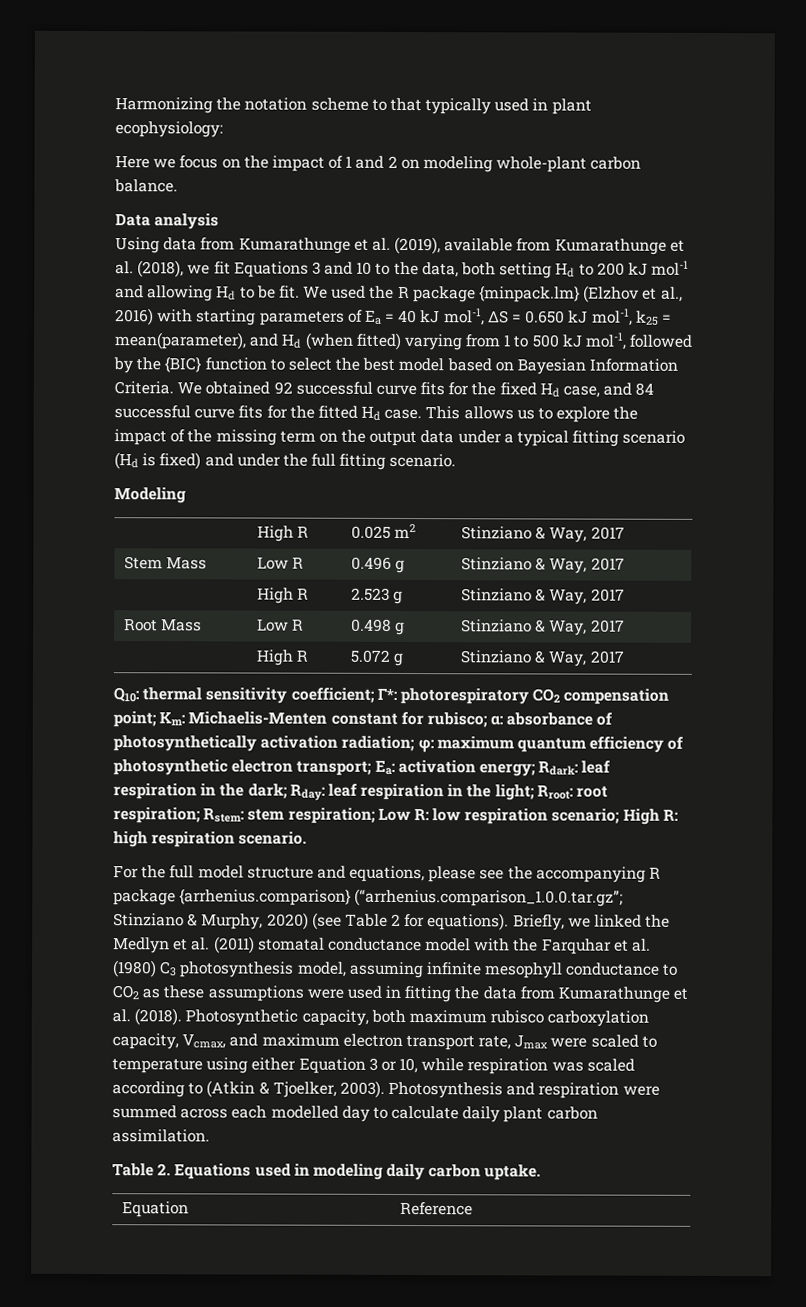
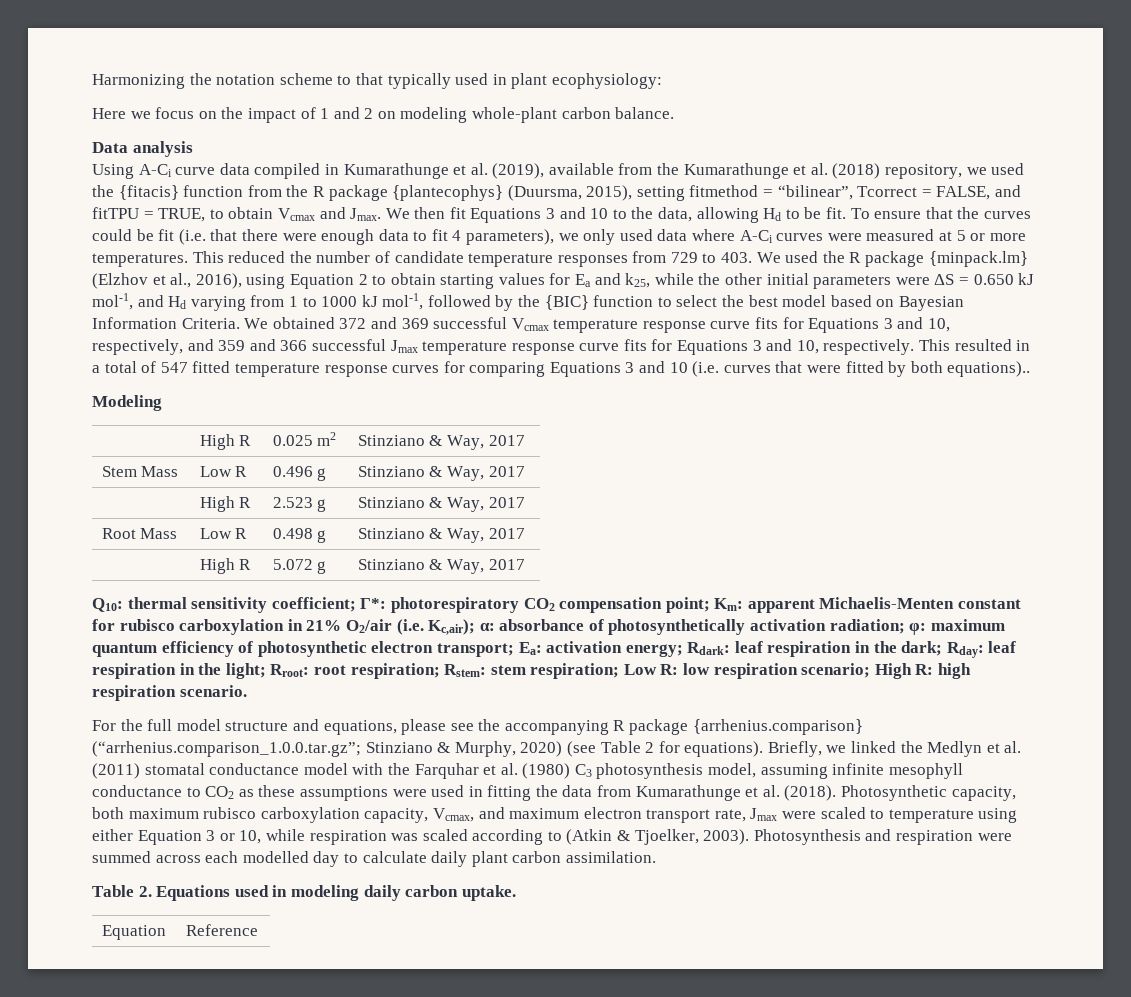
[163,237,236,251] data from -> [138,163,339,179] A-Ci curve data compiled in
[554,238,685,255] [115,260,211,278] Kumarathunge et al. (2018), we -> [657,163,1025,179] [92,185,1022,201] [92,207,446,222] the Kumarathunge et al. (2018) repository, we used the {fitacis} function from the R package {plantecophys} (Duursma, 2015), setting fitmethod = “bilinear”, Tcorrect = FALSE, and fitTPU = TRUE, to obtain Vcmax and Jmax. We then
[461,260,690,279] [115,285,144,299] both setting Hd to 200 kJ mol-1 and -> (693, 214) none
(300, 292) none -> [850,207,1031,219] [92,229,1026,245] [92,251,753,267] To ensure that the curves could be fit (i.e. that there were enough data to fit 4 parameters), we only used data where A-Ci curves were measured at 5 or more temperatures. This reduced the number of candidate temperature responses from 729 to 403.
[115,308,485,326] 2016) with starting parameters of Ea = 40 kJ mol-1, -> [195,273,930,289] 2016), using Equation 2 to obtain starting values for Ea and k25, while the other initial parameters were
[635,310,672,326] [114,332,402,350] k25 = mean(parameter), and Hd (when fitted) -> [137,295,187,309] and Hd
[531,334,560,348] 500 -> [321,296,358,307] 1000
[273,381,655,398] [114,405,639,423] [114,429,686,447] [114,452,457,470] 92 successful curve fits for the fixed Hd case, and 84 successful curve fits for the fitted Hd case. This allows us to explore the impact of the missing term on the output data under a typical fitting scenario (Hd is fixed) and under the full fitting scenario. -> [339,317,951,333] [92,339,1031,355] [92,361,1031,377] 372 and 369 successful Vcmax temperature response curve fits for Equations 3 and 10, respectively, and 359 and 366 successful Jmax temperature response curve fits for Equations 3 and 10, respectively. This resulted in a total of 547 fitted temperature response curves for comparing Equations 3 and 10 (i.e. curves that were fitted by both equations)..
(186, 718) none -> [747,599,815,613] apparent
[426,712,487,728] rubisco; -> [119,619,476,635] rubisco carboxylation in 21% O2/air (i.e. Kc,air);

